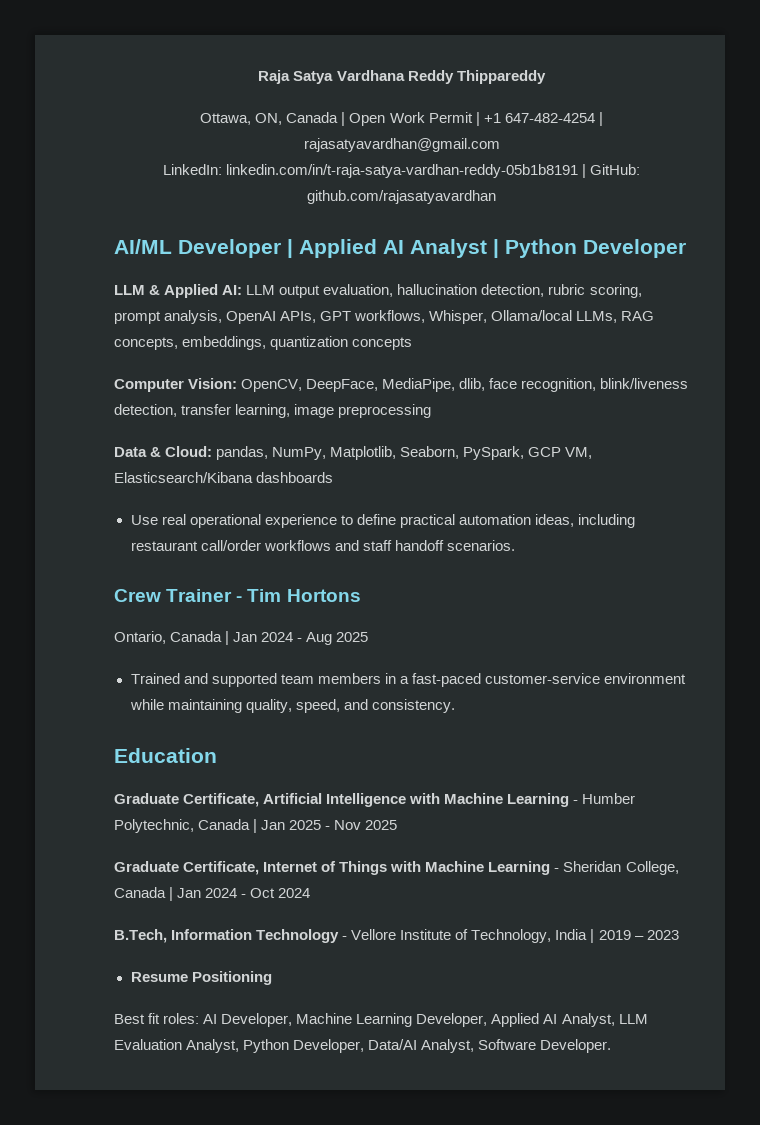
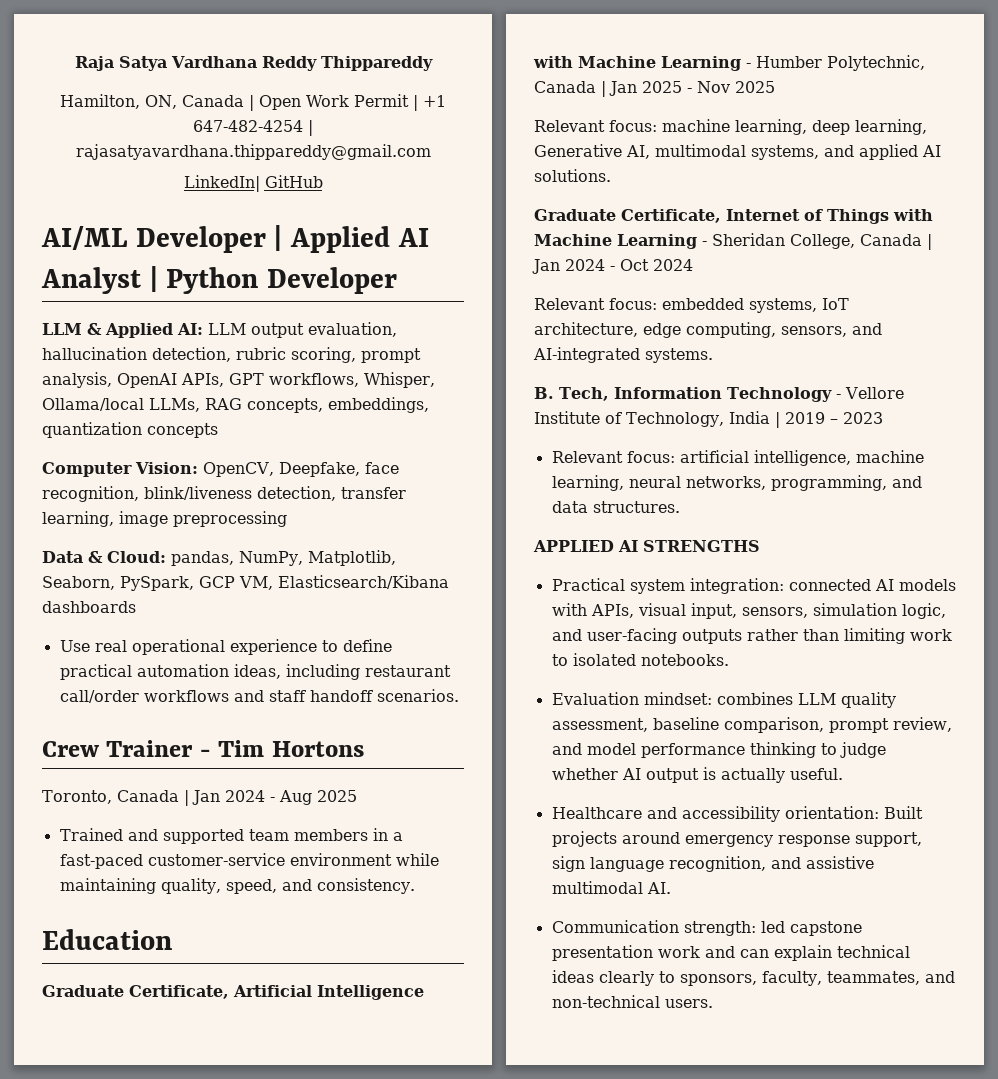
[200,113,252,125] Ottawa, -> [59,94,140,109] Hamilton,
[303,138,500,152] [162,164,641,178] [307,190,496,204] rajasatyavardhan@gmail.com // LinkedIn: linkedin.com/in/t-raja-satya-vardhan-reddy-05b1b8191 | GitHub: github.com/rajasatyavardhan -> [75,144,431,160] [183,175,323,192] rajasatyavardhana.thippareddy@gmail.com // LinkedIn| GitHub
[306,378,486,392] DeepFace, MediaPipe, dlib, -> [278,462,360,477] Deepfake,
[114,631,166,644] Ontario, -> [42,790,112,804] Toronto,
(398, 825) none -> [534,119,927,135] [534,144,941,160] [534,169,611,182] // Relevant focus: machine learning, deep learning, Generative AI, multimodal systems, and applied AI solutions.
[114,929,167,943] B.Tech, -> [534,298,849,313] [534,322,882,338] [533,347,713,363] [534,387,609,401] Relevant focus: embedded systems, IoT architecture, edge computing, sensors, and AI-integrated systems. // B. Tech,
[130,971,272,985] [114,1013,648,1027] [114,1039,612,1053] Resume Positioning // Best fit roles: AI Developer, Machine Learning Developer, Applied AI Analyst, LLM Evaluation Analyst, Python Developer, Data/AI Analyst, Software Developer. -> [551,450,924,466] [551,475,922,491] [551,501,680,513] [533,540,760,552] [551,578,956,594] [551,603,946,619] [551,628,952,644] [551,653,729,666] [551,692,896,708] [551,717,952,733] [551,742,886,758] [551,767,843,783] [551,806,923,822] [551,831,922,847] [551,856,874,872] [551,881,671,894] [551,920,862,936] [551,945,910,961] [551,970,955,986] [551,995,713,1008] Relevant focus: artificial intelligence, machine learning, neural networks, programming, and data structures. // APPLIED AI STRENGTHS // Practical system integration: connected AI models with APIs, visual input, sensors, simulation logic, and user-facing outputs rather than limiting work to isolated notebooks. // Evaluation mindset: combines LLM quality assessment, baseline comparison, prompt review, and model performance thinking to judge whether AI output is actually useful. // Healthcare and accessibility orientation: Built projects around emergency response support, sign language recognition, and assistive multimodal AI. // Communication strength: led capstone presentation work and can explain technical ideas clearly to sponsors, faculty, teammates, and non-technical users.

